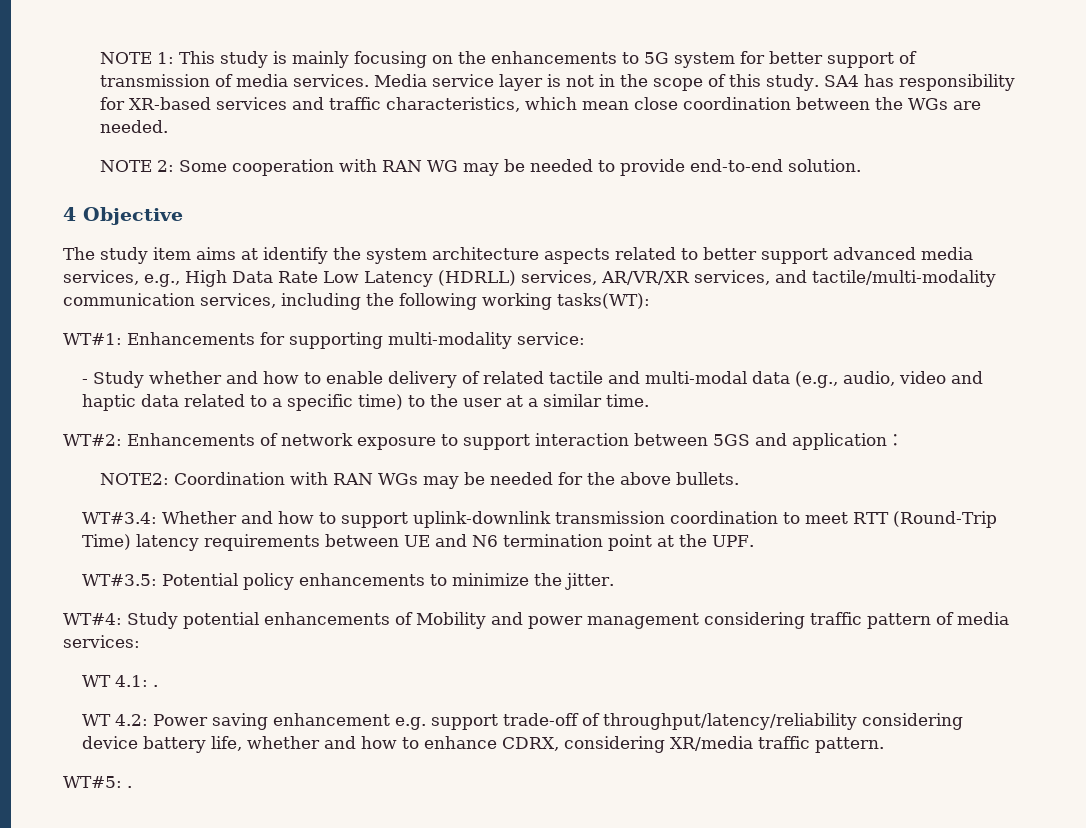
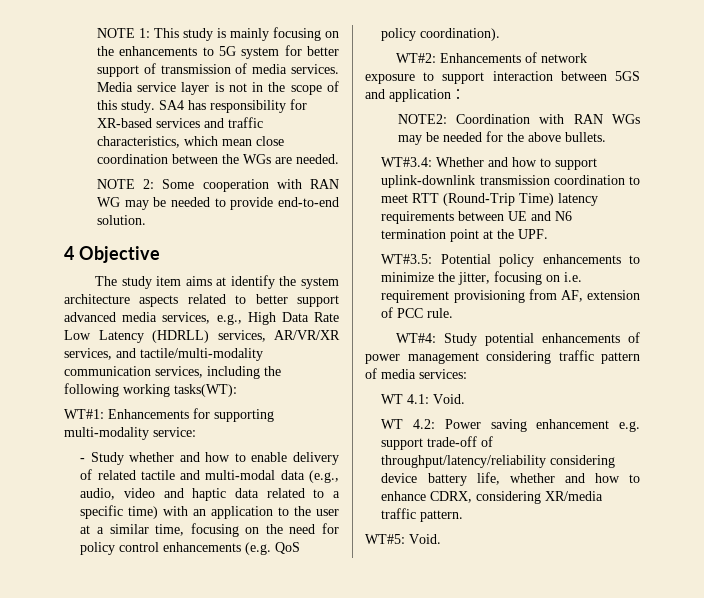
(403, 402) none -> [163,506,274,519] with an application
[605,394,649,407] time. -> [155,523,340,537] [80,542,301,555] [381,28,501,41] time, focusing on the need for policy control enhancements (e.g. QoS policy coordination).
[564,573,614,590] jitter. -> [458,271,583,285] [381,289,640,303] [381,307,454,318] jitter, focusing on i.e. requirement provisioning from AF, extension of PCC rule.
[416,612,523,629] Mobility and -> (640, 337) none
[152,685,158,687] . -> [433,394,466,404] Void.
[127,786,132,788] . -> [409,534,441,544] Void.

